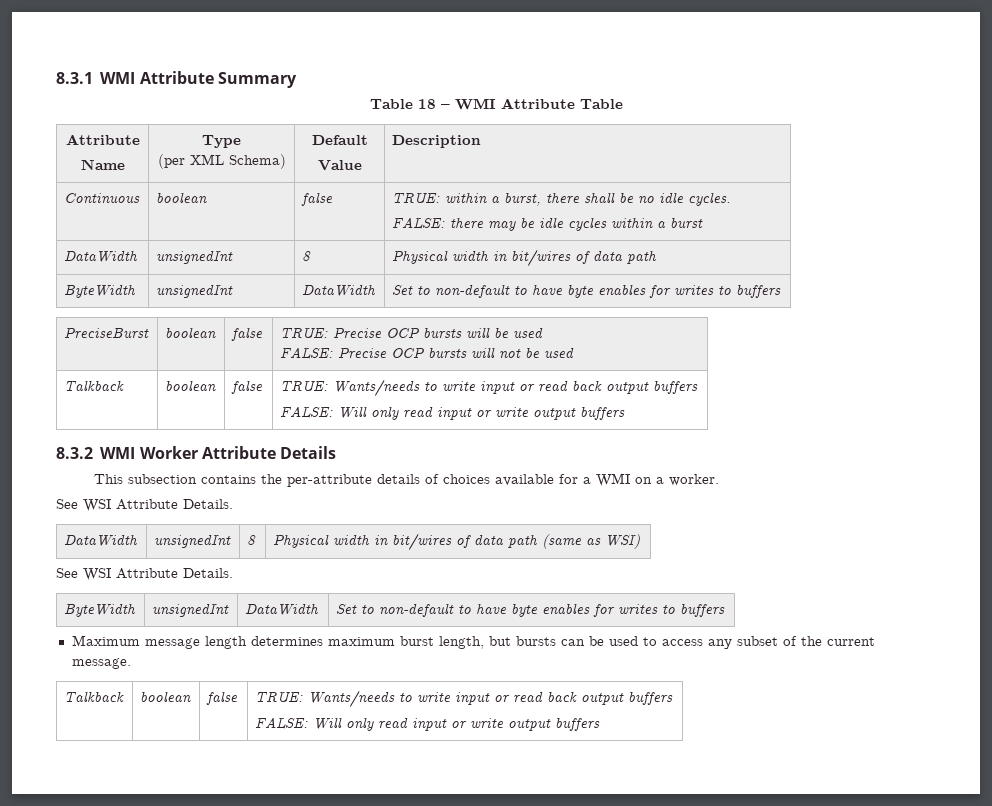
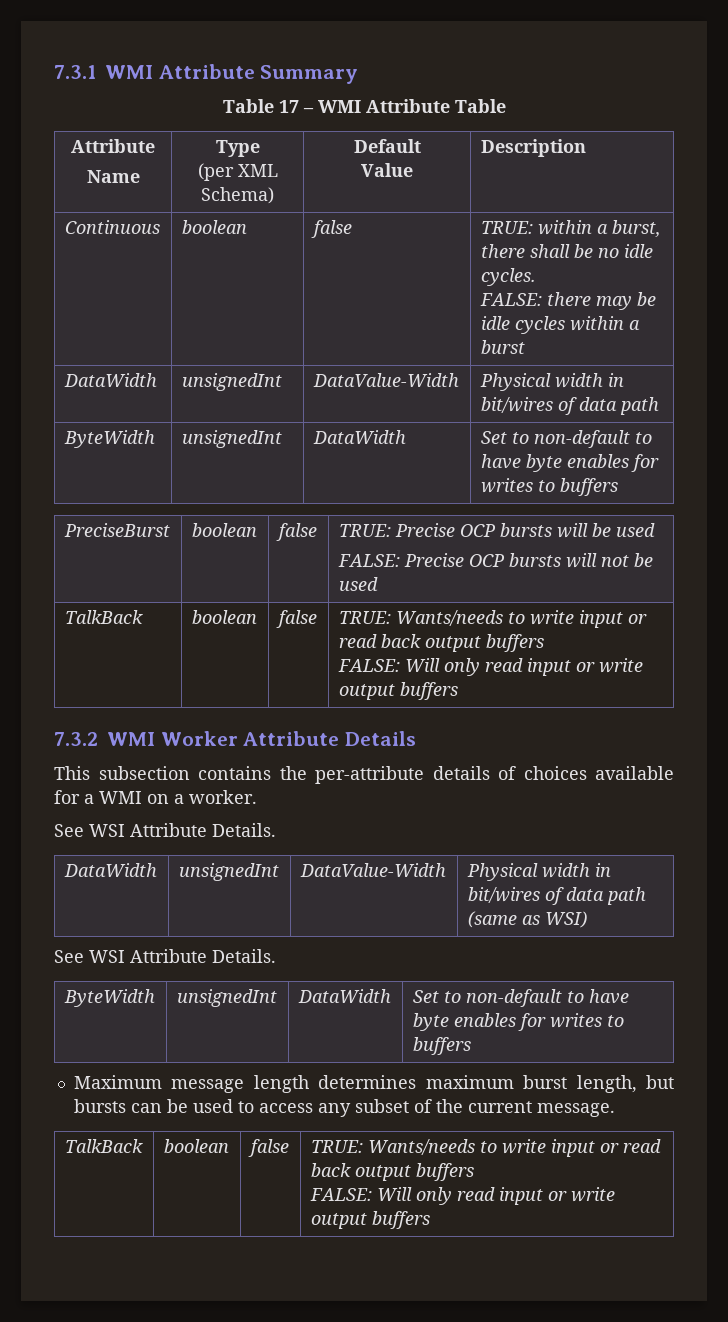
[56,72,93,84] 8.3.1 -> [54,65,96,79] 7.3.1
[417,99,436,109] 18 -> [278,100,299,113] 17
[302,251,312,261] 8 -> [312,373,459,387] DataValue-Width
[64,380,125,391] Talkback -> [64,610,143,624] TalkBack
[56,447,93,459] 8.3.2 -> [54,732,98,746] 7.3.2
[247,535,257,545] 8 -> [299,863,446,877] DataValue-Width
[64,691,125,702] Talkback -> [64,1139,143,1153] TalkBack

